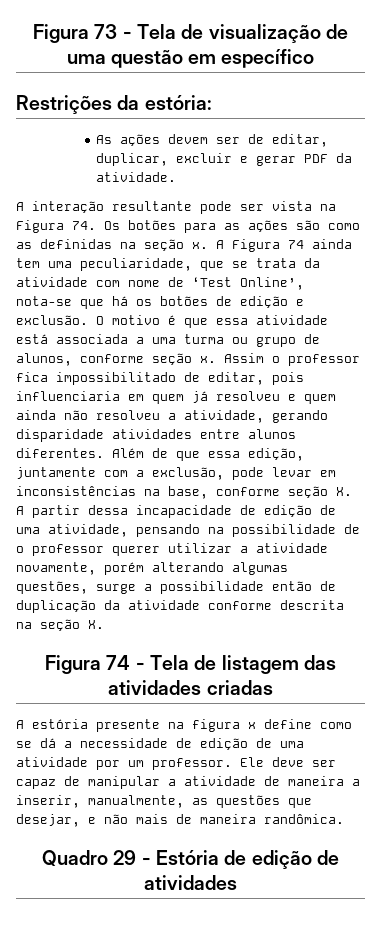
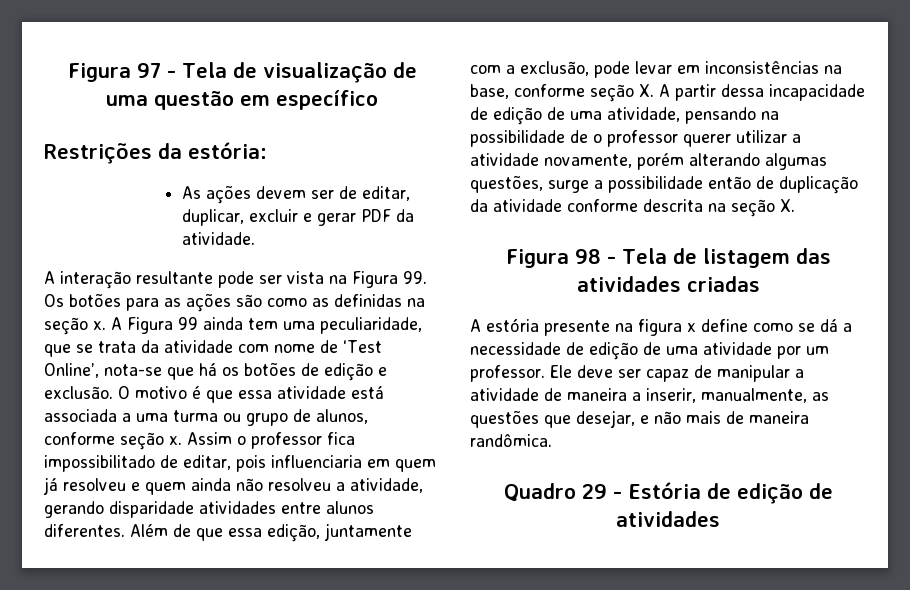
[33,24,118,43] Figura 73 -> [67,63,161,82] Figura 97
[72,221,96,230] 74. -> [403,271,427,284] 99.
[288,240,304,249] 74 -> [178,317,198,330] 99
[106,655,131,670] 74 -> [574,249,601,264] 98

